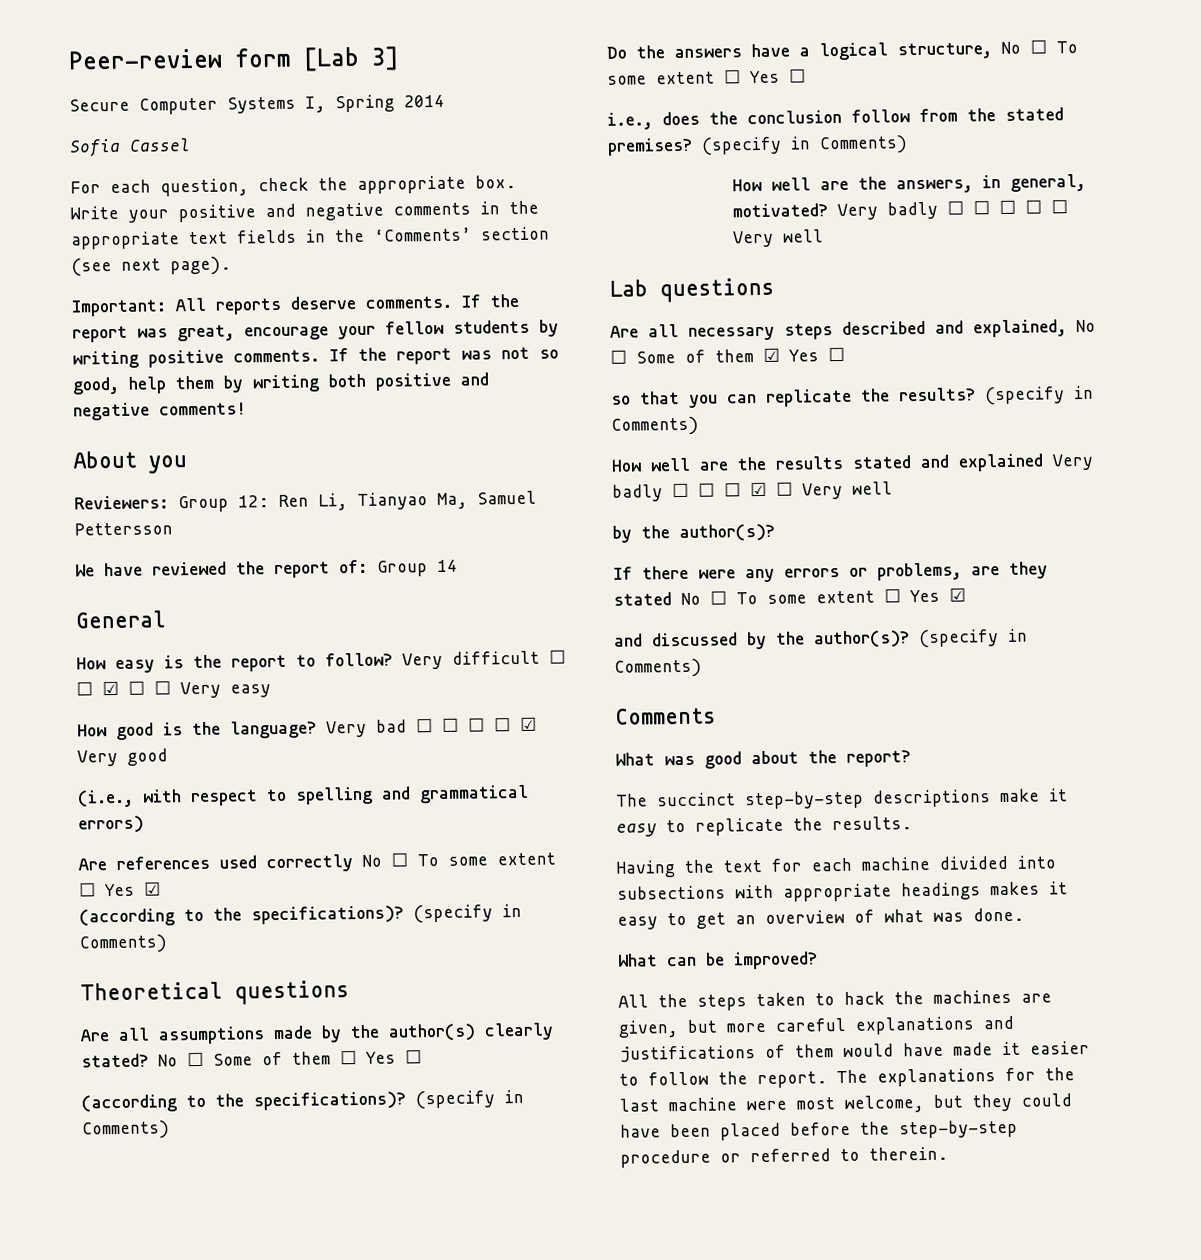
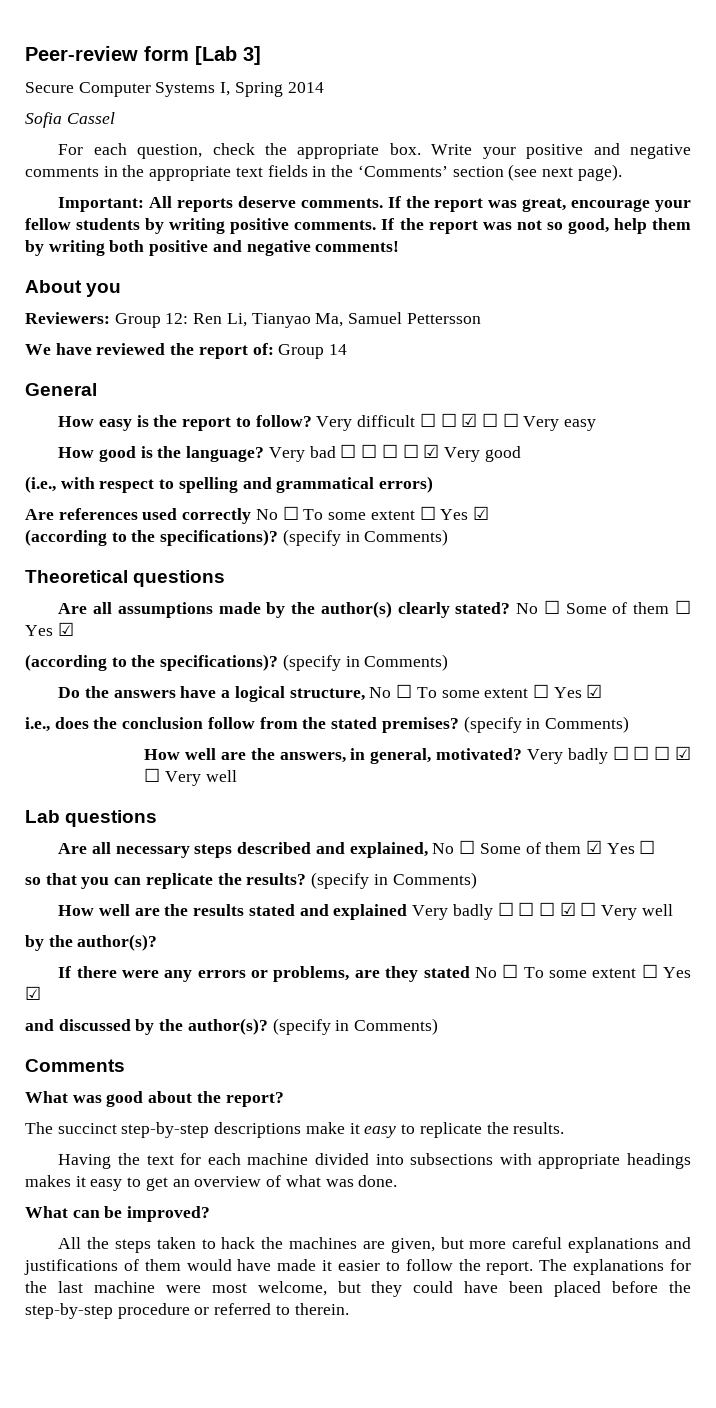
[405,1049,422,1064] ☐ -> [57,622,74,636] ☑
[789,68,806,83] ☐ -> [586,684,603,698] ☑
[1024,199,1042,214] ☐ -> [675,746,692,760] ☑

